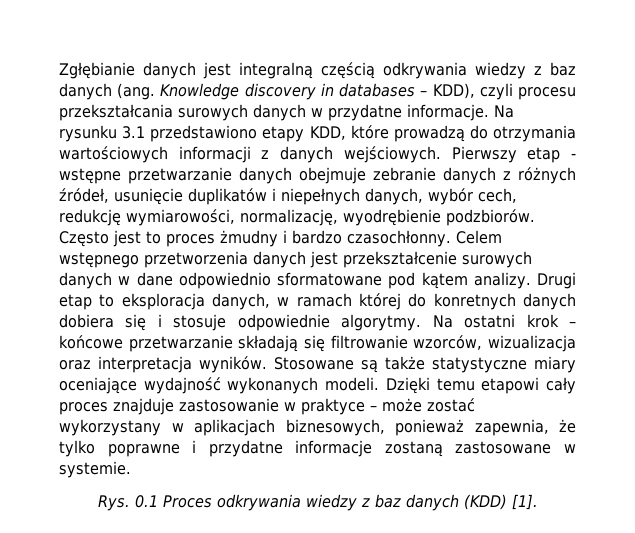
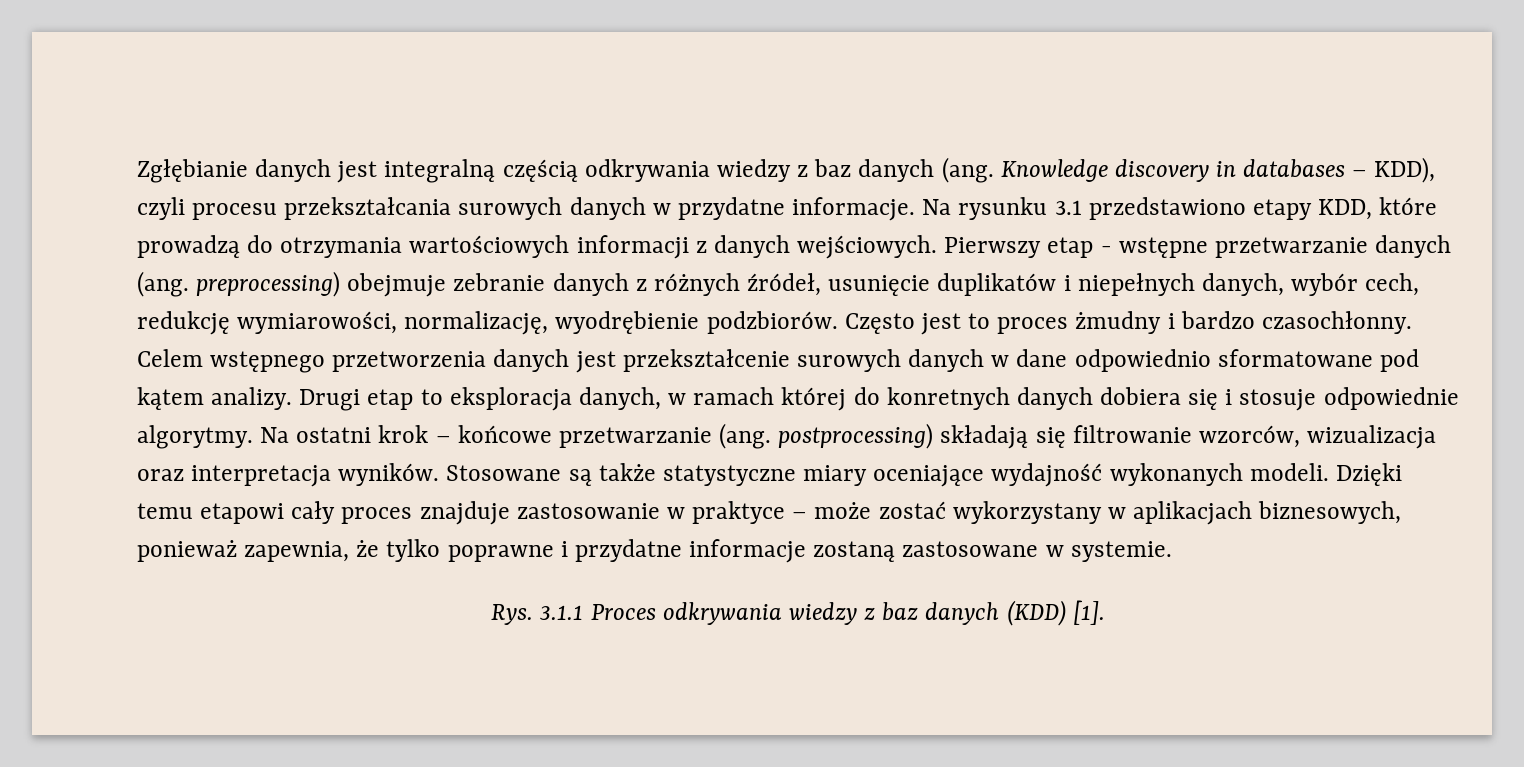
(292, 175) none -> [137,271,341,297] (ang. preprocessing)
(233, 343) none -> [719,423,934,449] (ang. postprocessing)
[134,495,158,508] 0.1 -> [540,605,584,620] 3.1.1

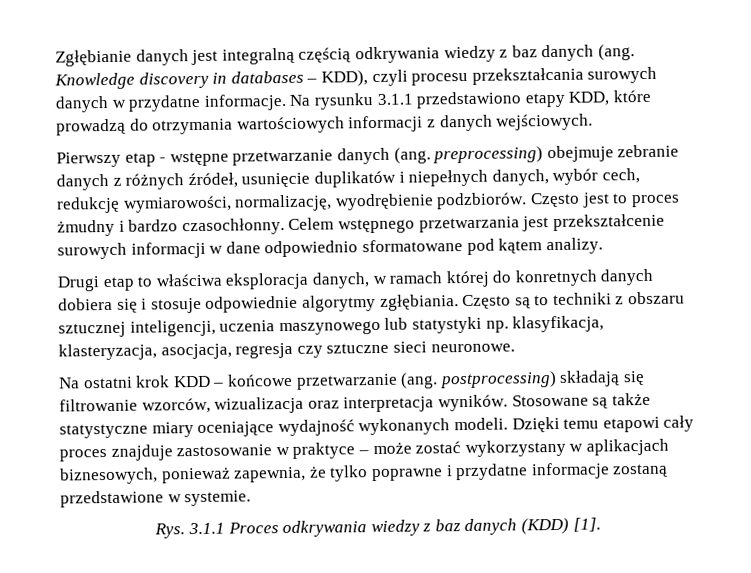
[1054,200,1082,215] 3.1 -> [376,93,413,105] 3.1.1
(938, 247) none -> (594, 122) //
[332,349,570,372] przetworzenia danych -> [418,216,520,233] przetwarzania
[908,349,985,372] danych -> [130,241,206,259] informacji
(293, 398) none -> (603, 246) //
(443, 397) none -> [155,273,222,287] właściwa
[137,425,253,449] algorytmy. -> [301,291,686,312] [58,315,605,338] [58,341,515,361] algorytmy zgłębiania. Często są to techniki z obszaru sztucznej inteligencji, uczenia maszynowego lub statystyki np. klasyfikacja, klasteryzacja, asocjacja, regresja czy sztuczne sieci neuronowe. //
(429, 434) none -> [172,375,211,388] KDD
[902,541,1039,557] zastosowane -> [60,490,164,508] przedstawione

